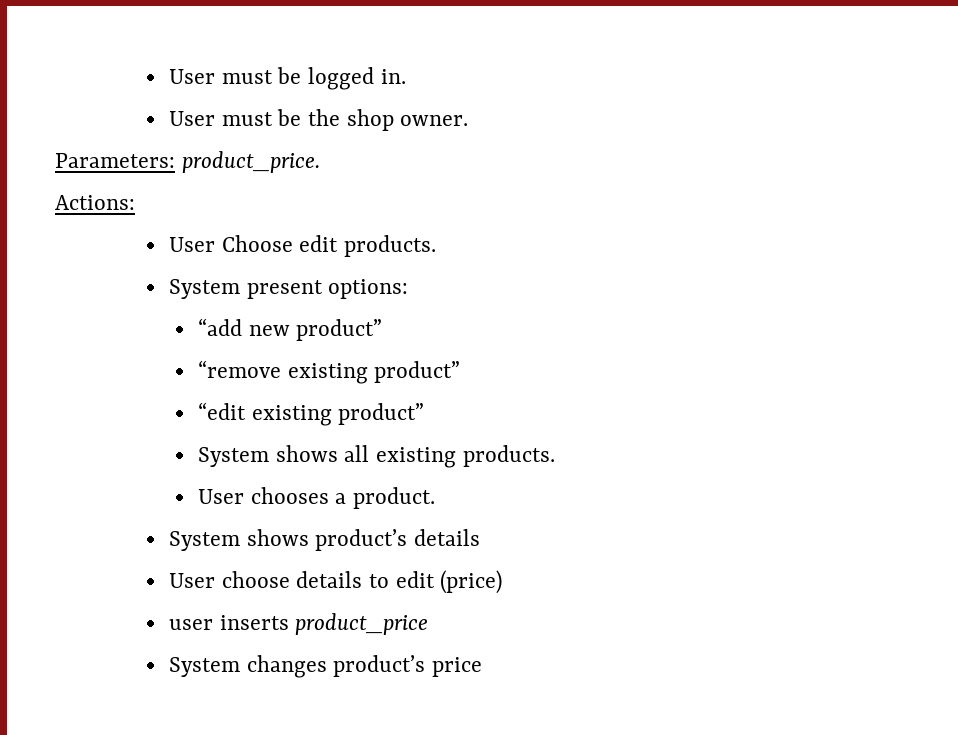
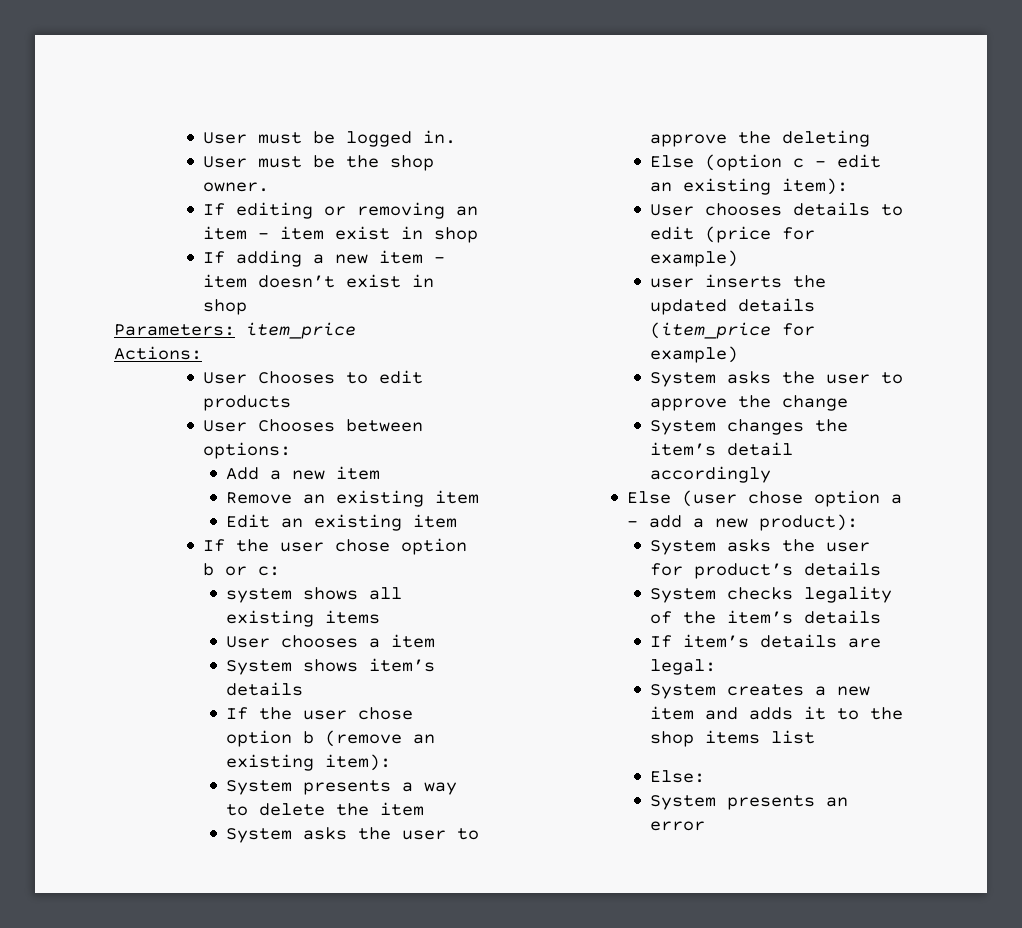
(469, 120) none -> [203,202,479,219] [203,226,479,243] [203,250,446,267] [203,274,435,288] [203,299,248,315] // If editing or removing an item – item exist in shop // If adding a new item – item doesn’t exist in shop
[181,151,320,173] product_price. -> [246,322,356,339] item_price
[221,235,436,257] [169,279,409,299] [198,318,383,341] [198,360,461,384] [198,402,425,426] [198,447,270,467] Choose edit products. // System present options: // “add new product” // “remove existing product” // “edit existing product” // System -> [258,370,424,384] [203,395,292,411] [203,419,424,432] [203,442,292,459] [226,466,381,480] [226,490,480,507] [226,514,458,531] [203,538,468,555] [203,563,281,576] [226,588,293,603] Chooses to edit products // User Chooses between options: // Add a new item // Remove an existing item // Edit an existing item // If the user chose option b or c: // system
[462,445,555,467] products. -> [325,610,381,624] items
[352,487,435,509] [169,529,480,551] [169,570,503,594] [169,613,429,635] [169,655,482,678] product. // System shows product’s details // User choose details to edit (price) // user inserts product_price // System changes product’s price -> [391,634,436,648] [226,658,436,675] [226,682,304,696] [226,707,414,720] [226,730,436,747] [226,754,392,771] [226,780,458,795] [226,802,425,816] [226,827,480,843] [650,130,871,147] [650,154,882,171] [650,178,849,195] [650,202,904,216] [650,226,816,243] [650,250,739,267] [650,274,827,288] [650,298,816,315] [650,322,816,339] [650,346,739,363] [650,371,904,387] [650,395,849,411] [650,419,849,435] [650,442,794,456] [650,466,772,483] [627,490,903,507] [627,514,859,531] [650,539,871,555] [650,562,882,579] [650,586,893,603] [650,610,882,624] [650,634,882,648] [650,659,717,675] [650,684,871,699] [650,706,904,720] [650,730,816,747] [650,770,706,783] [650,795,849,810] [650,821,706,831] item // System shows item’s details // If the user chose option b (remove an existing item): // System presents a way to delete the item // System asks the user to approve the deleting // Else (option c – edit an existing item): // User chooses details to edit (price for example) // user inserts the updated details (item_price for example) // System asks the user to approve the change // System changes the item’s detail accordingly // Else (user chose option a – add a new product): // System asks the user for product’s details // System checks legality of the item’s details // If item’s details are legal: // System creates a new item and adds it to the shop items list // Else: // System presents an error

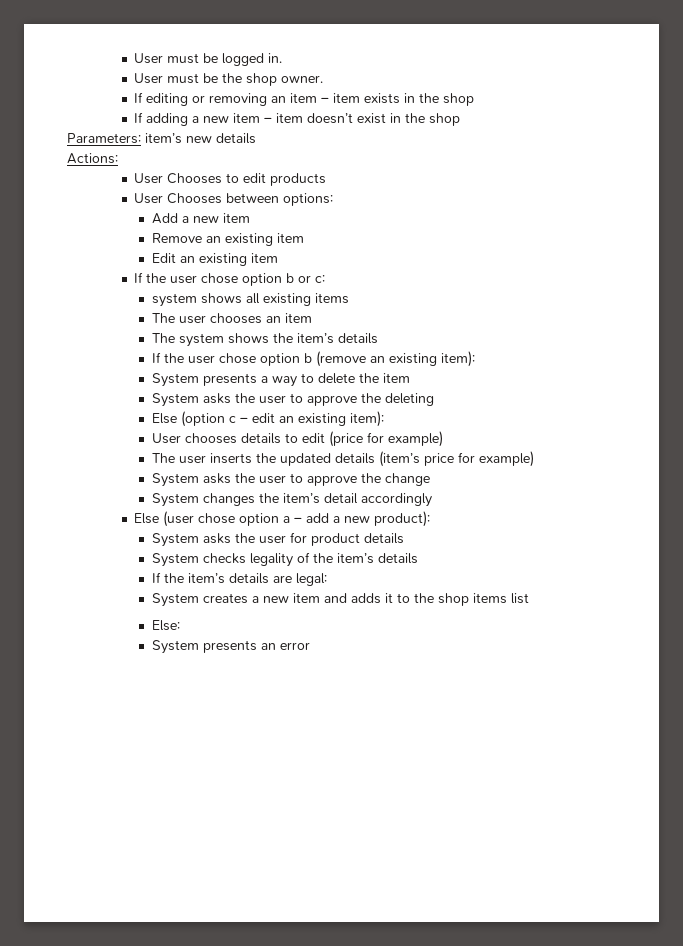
[335,226,424,240] exist in -> [364,93,440,104] exists in the
(435, 281) none -> [405,113,426,123] the
[246,322,356,339] item_price -> [145,133,256,144] item’s new details
[226,634,436,648] [226,659,359,675] User chooses a item // System shows -> [151,313,312,324] [151,333,293,347] The user chooses an item // The system shows the
(739, 258) none -> [151,453,175,463] The
[650,322,772,339] (item_price -> [378,451,454,467] (item’s price
[694,563,794,579] product’s -> [310,533,360,546] product
(673, 641) none -> [163,573,184,583] the

